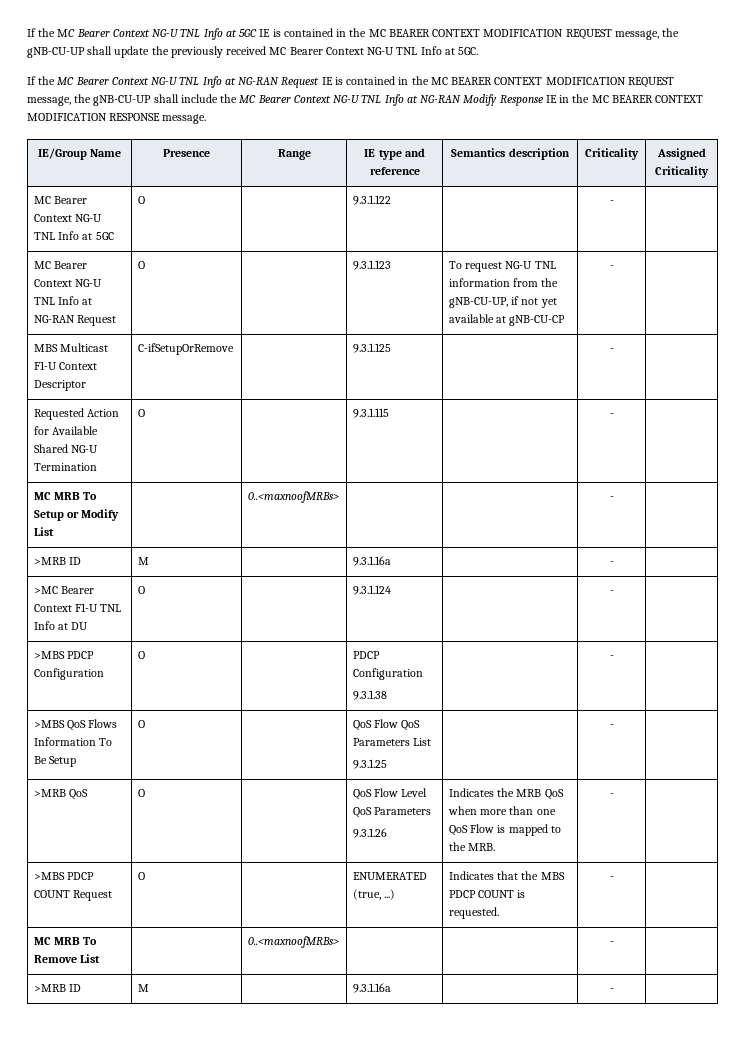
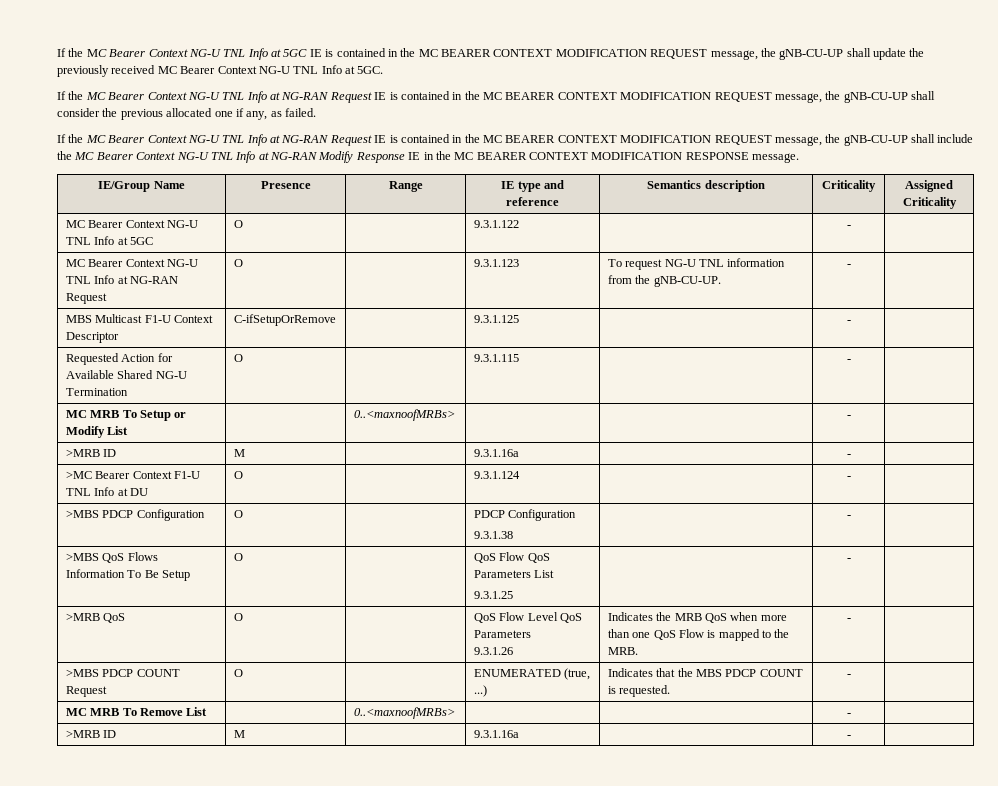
(479, 51) none -> [57,91,935,103] [57,108,316,120] // If the MC Bearer Context NG-U TNL Info at NG-RAN Request IE is contained in the MC BEARER CONTEXT MODIFICATION REQUEST message, the gNB-CU-UP shall consider the previous allocated one if any, as failed.
[448,296,557,308] [448,314,566,326] gNB-CU-UP, if not yet available at gNB-CU-CP -> [653,276,721,287] gNB-CU-UP.

